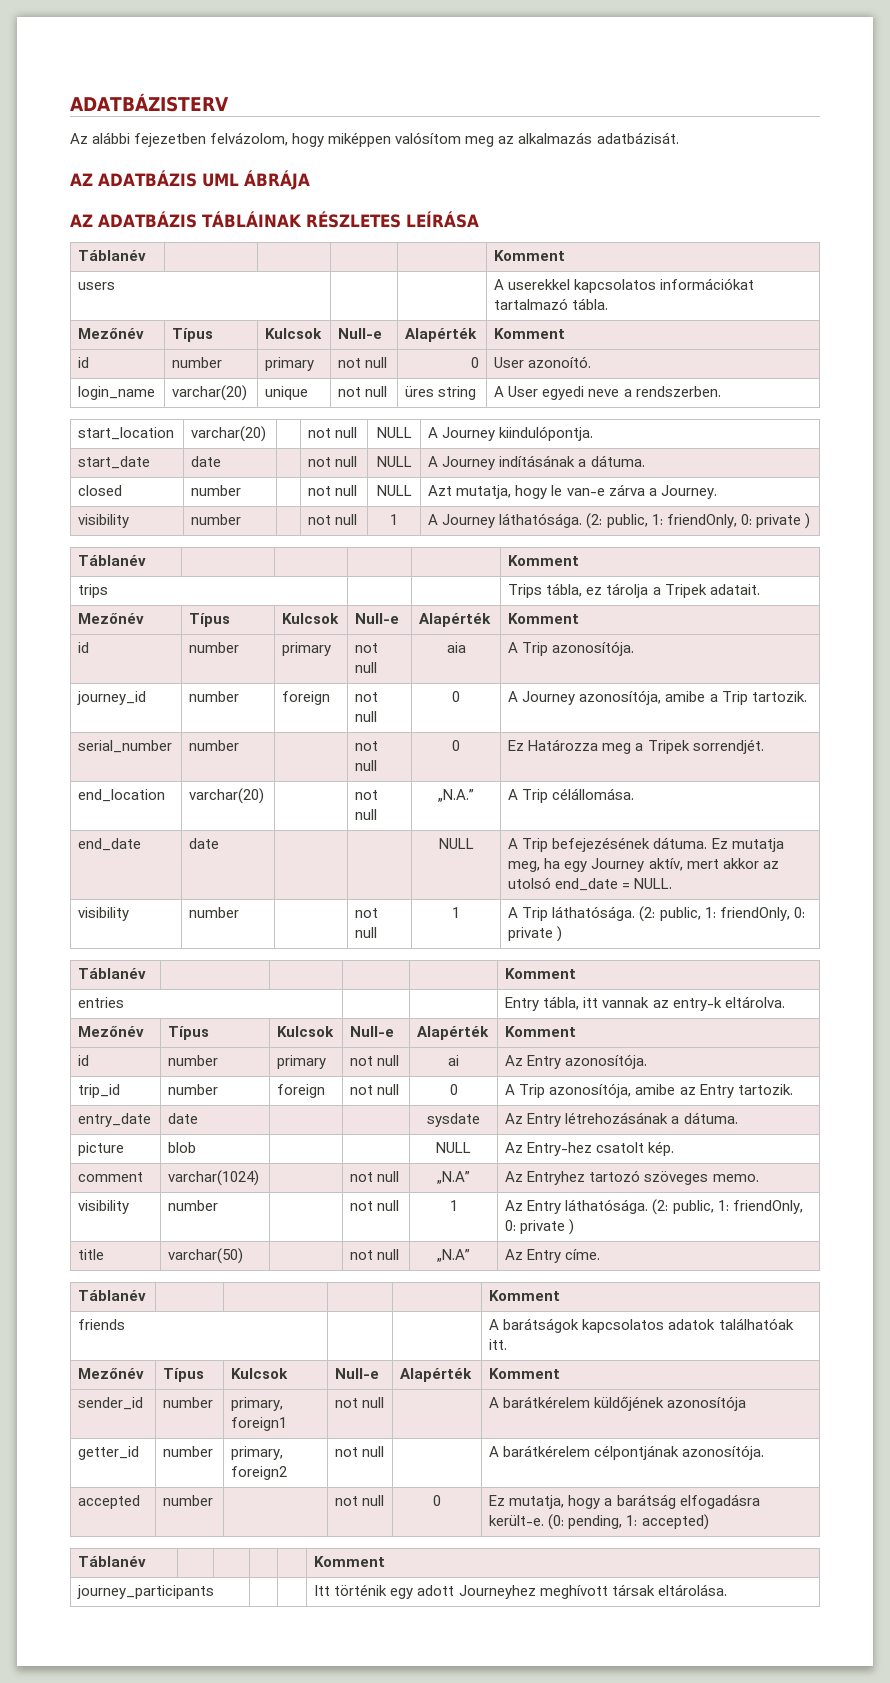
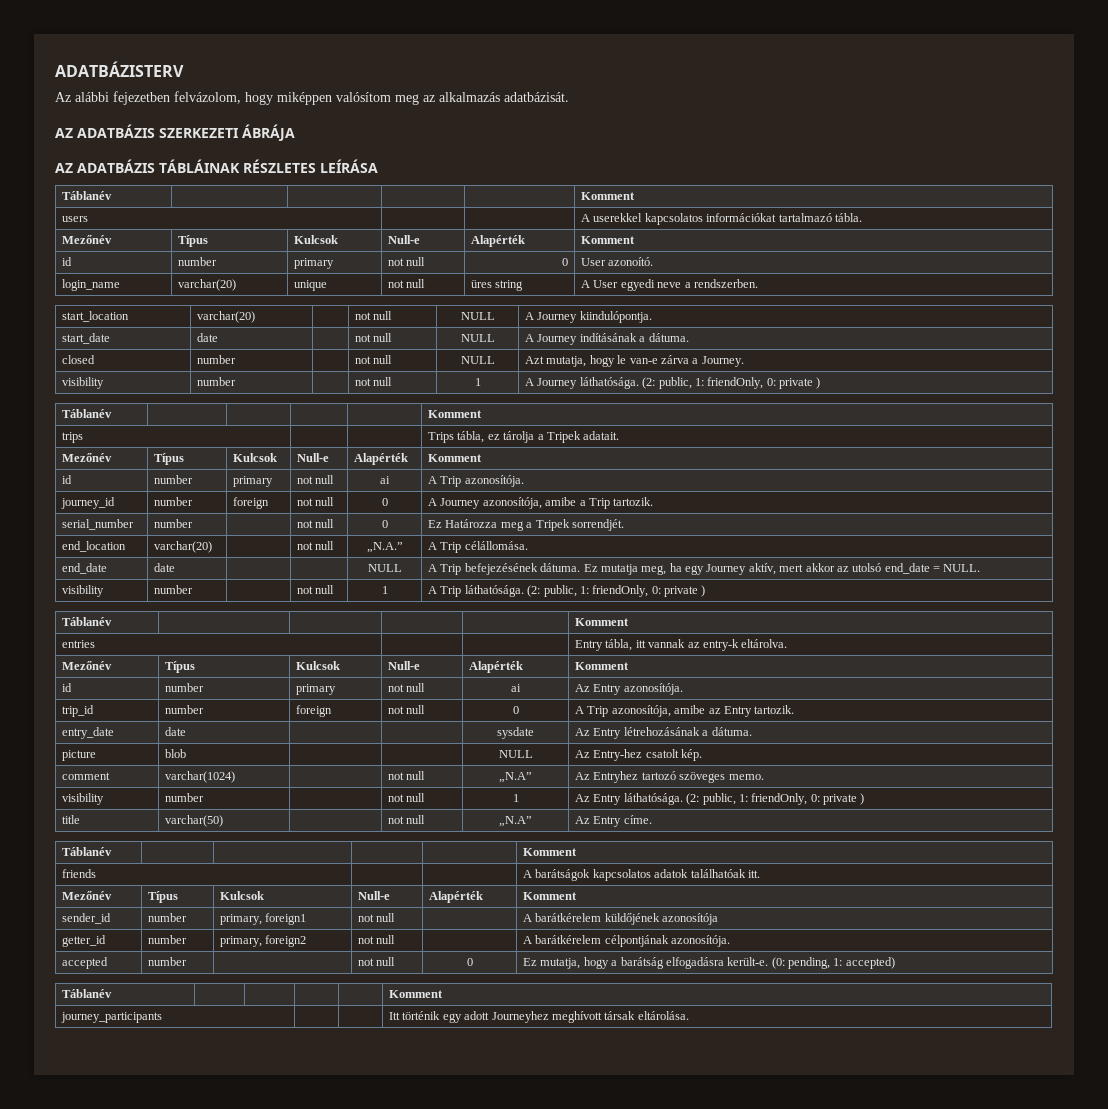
[201,173,239,187] UML -> [159,128,238,138] SZERKEZETI
[446,642,466,653] aia -> [380,476,390,484] ai

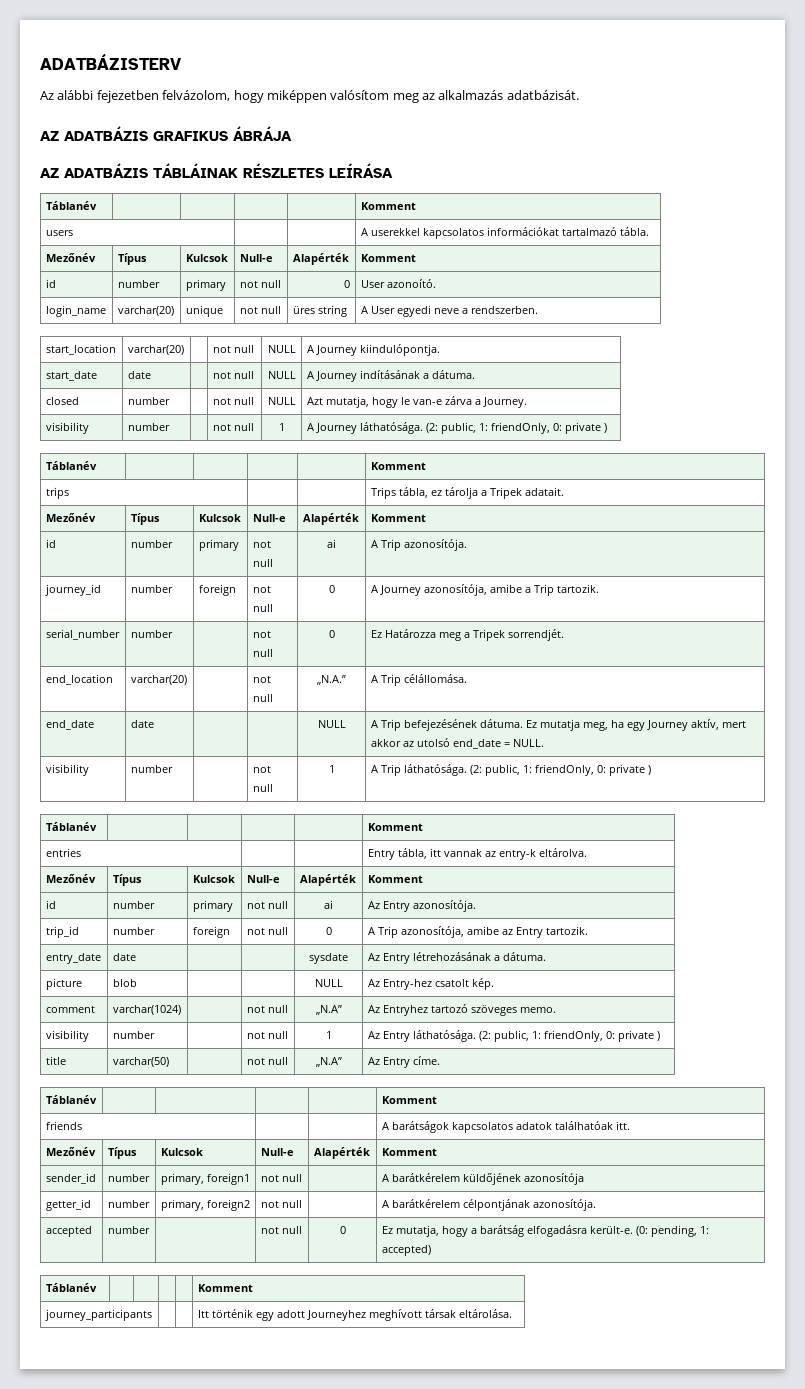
[159,128,238,138] SZERKEZETI -> [153,131,228,141] GRAFIKUS

